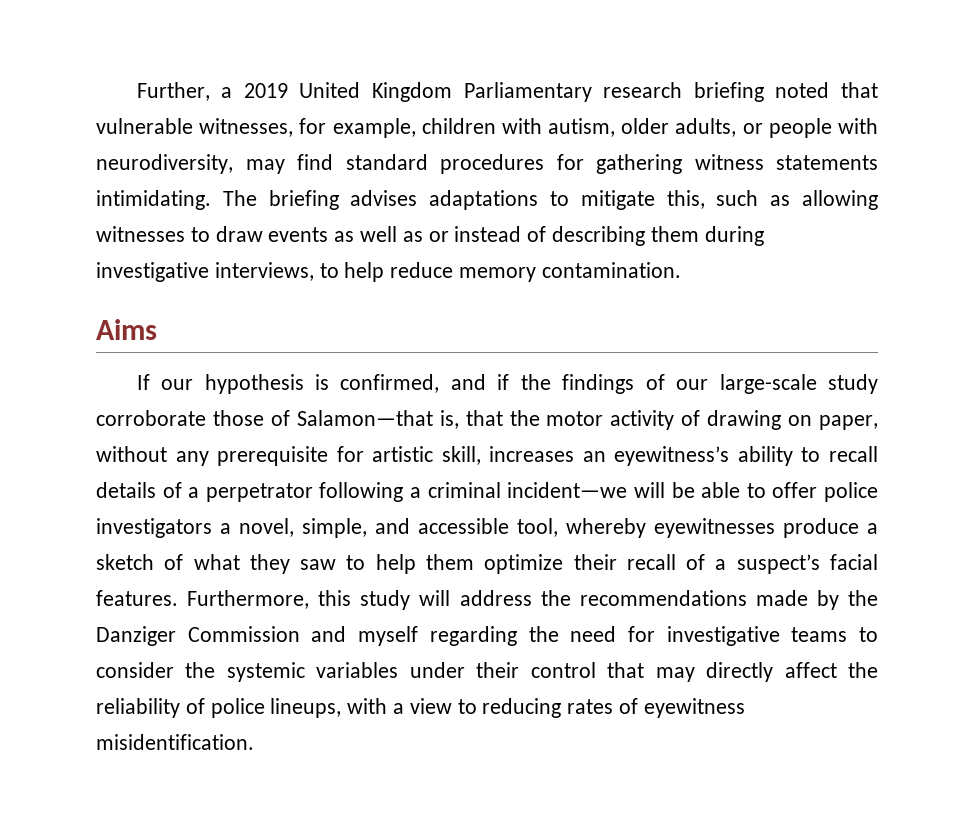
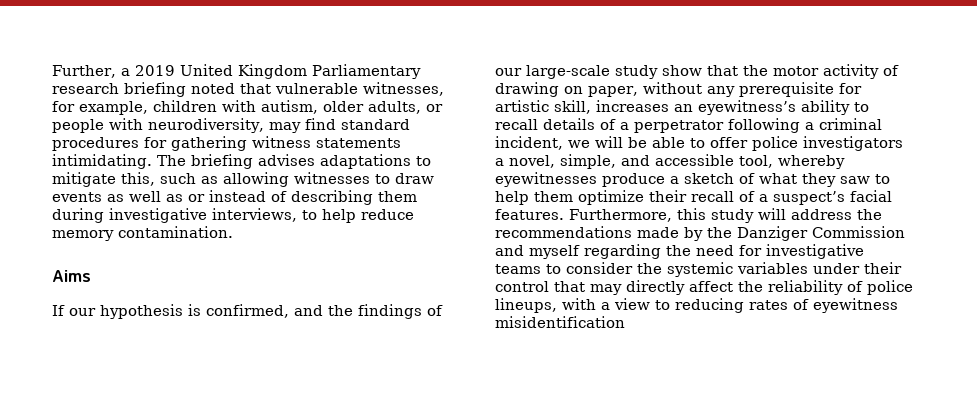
[497,374,510,390] if -> (323, 310) none
[96,410,459,429] corroborate those of Salamon—that is, -> [662,65,702,76] show
[507,482,628,498] incident—we -> [495,136,590,150] incident, we
[96,734,254,750] misidentification. -> [495,316,625,328] misidentification

